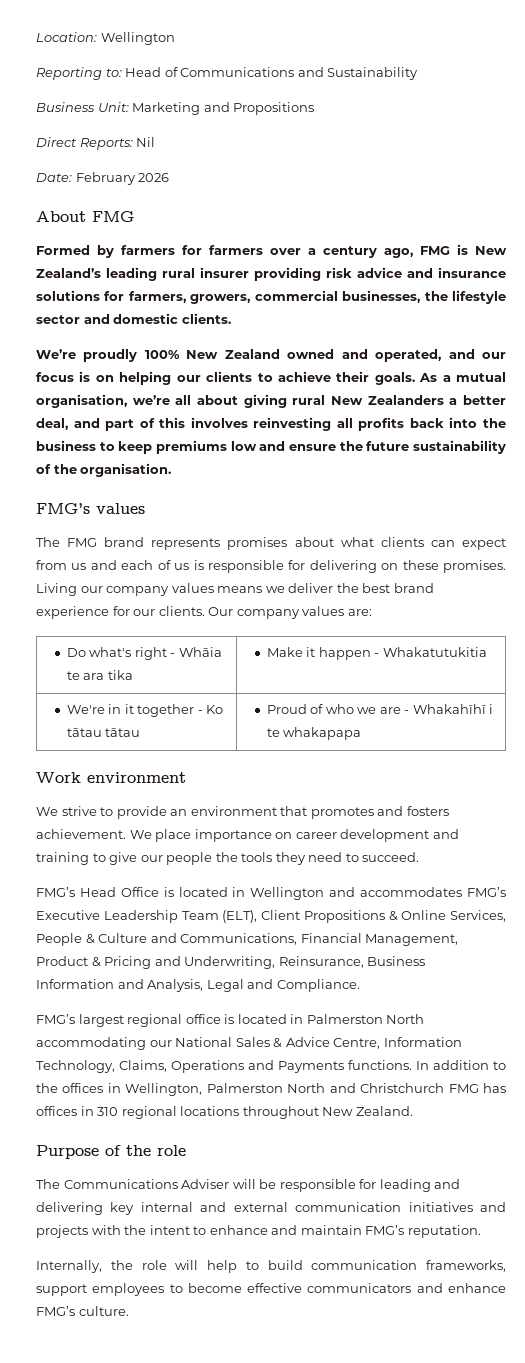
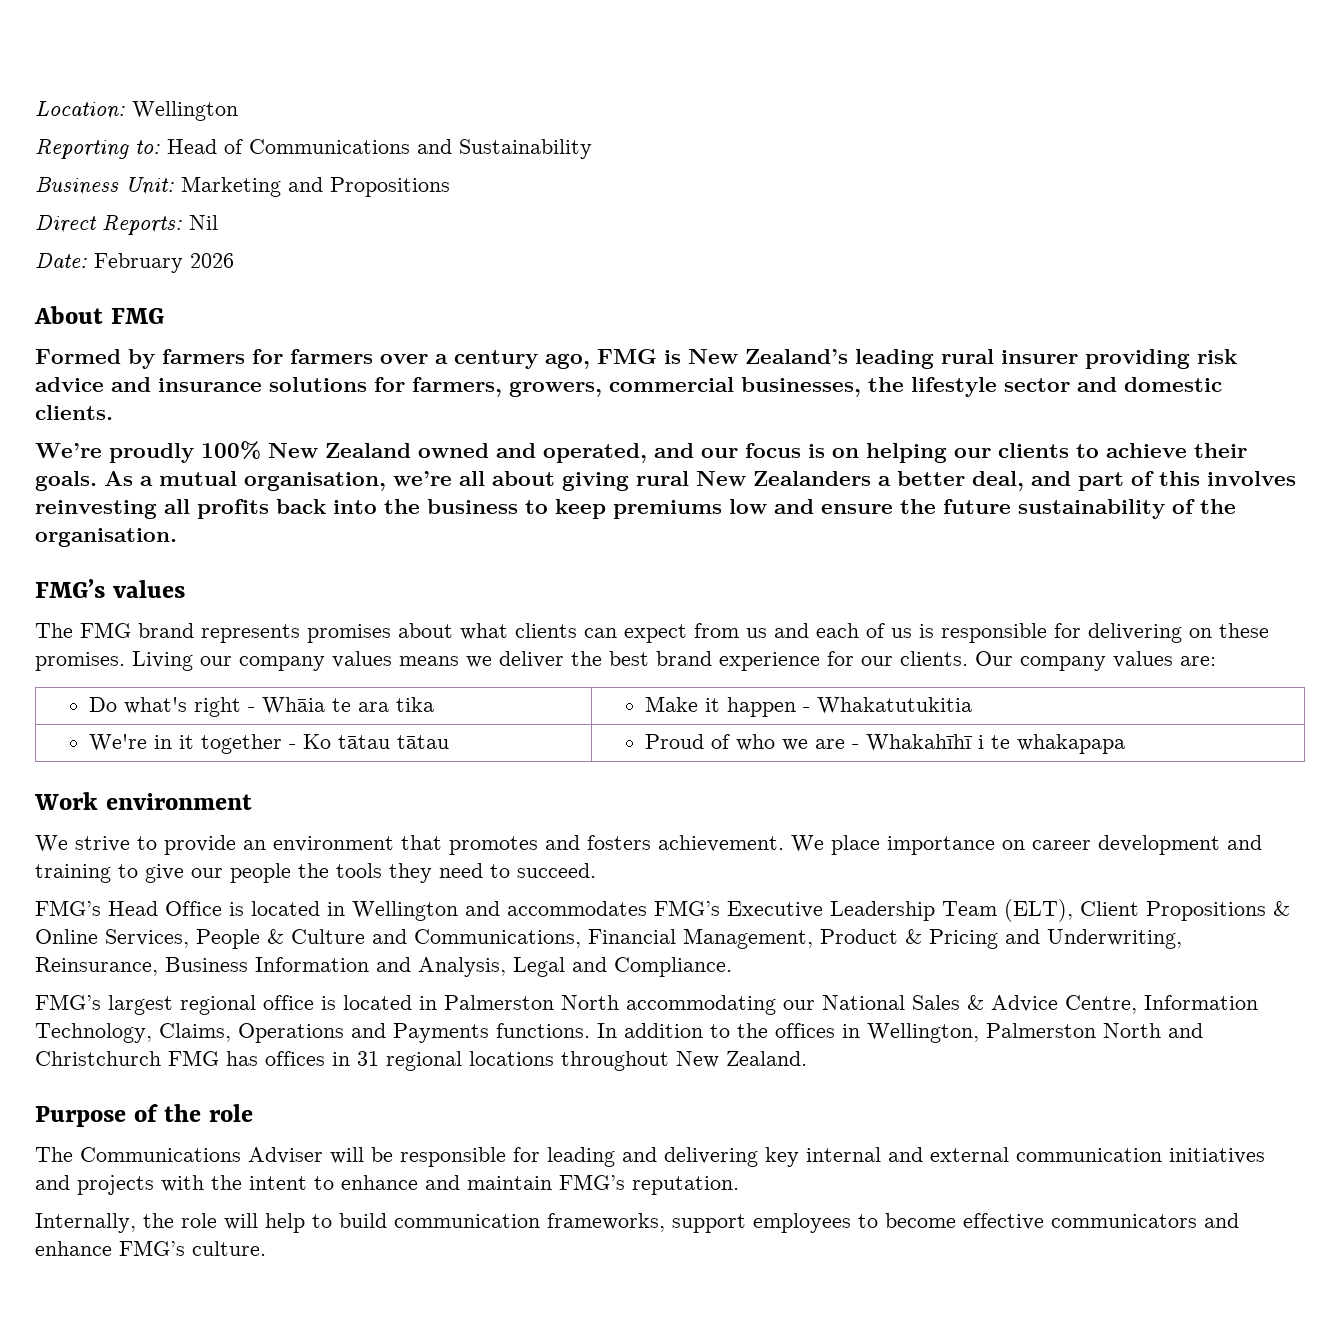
[97,1107,119,1116] 310 -> [357,1051,379,1066] 31

